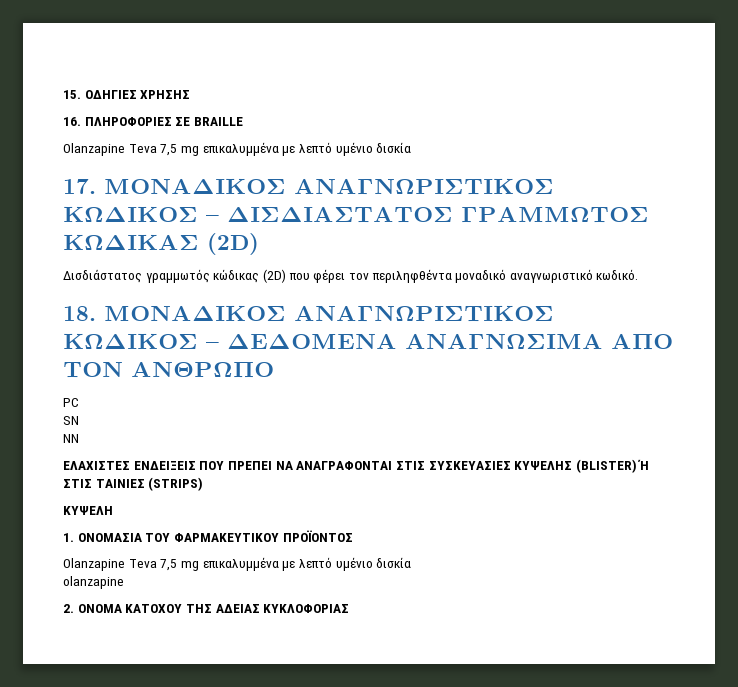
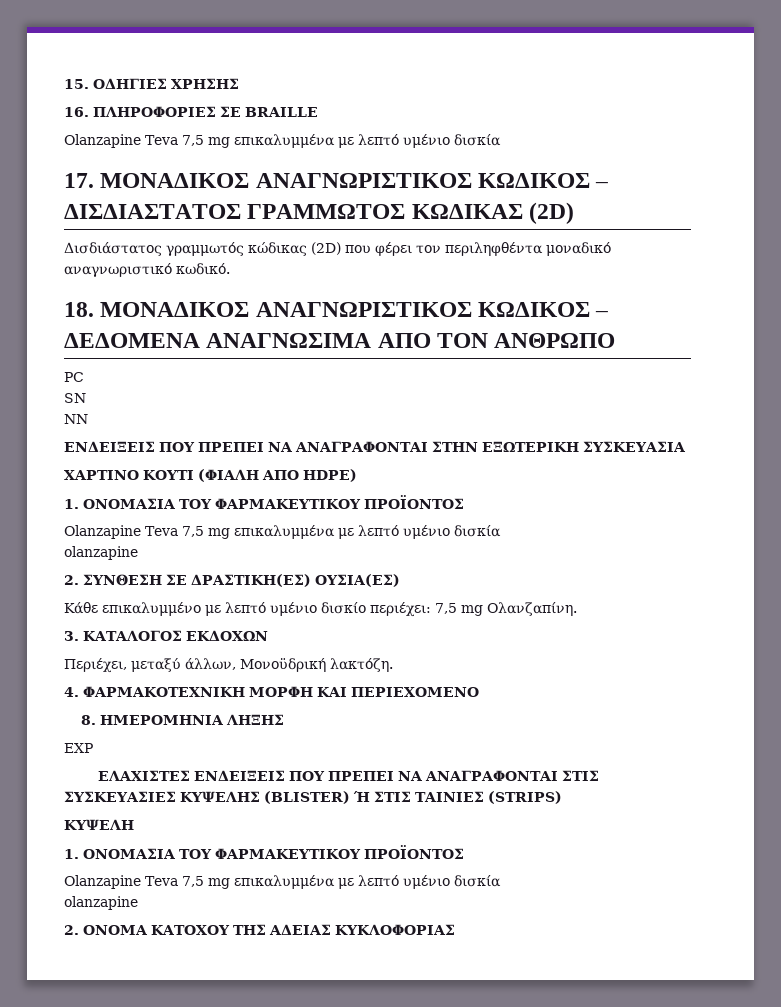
(79, 438) none -> [64,441,686,452] [64,469,357,482] [64,495,464,509] [64,525,501,539] [64,546,138,560] [64,574,400,587] [64,602,577,617] [64,630,268,641] [64,658,393,673] [64,686,479,697] [80,714,284,725] [64,743,93,753] // ΕΝΔΕΙΞΕΙΣ ΠΟΥ ΠΡΕΠΕΙ ΝΑ ΑΝΑΓΡΑΦΟΝΤΑΙ ΣΤΗΝ ΕΞΩΤΕΡΙΚΗ ΣΥΣΚΕΥΑΣΙΑ // ΧΑΡΤΙΝΟ ΚΟΥΤΙ (ΦΙΑΛΗ ΑΠΟ HDPE) // 1. ΟΝΟΜΑΣΙΑ ΤΟΥ ΦΑΡΜΑΚΕΥΤΙΚΟΥ ΠΡΟΪΟΝΤΟΣ // Olanzapine Teva 7,5 mg επικαλυμμένα με λεπτό υμένιο δισκία // olanzapine // 2. ΣΥΝΘΕΣΗ ΣΕ ΔΡΑΣΤΙΚΗ(ΕΣ) ΟΥΣΙΑ(ΕΣ) // Κάθε επικαλυμμένο με λεπτό υμένιο δισκίο περιέχει: 7,5 mg Ολανζαπίνη. // 3. ΚΑΤΑΛΟΓΟΣ ΕΚΔΟΧΩΝ // Περιέχει, μεταξύ άλλων, Μονοϋδρική λακτόζη. // 4. ΦΑΡΜΑΚΟΤΕΧΝΙΚΗ ΜΟΡΦΗ ΚΑΙ ΠΕΡΙΕΧΟΜΕΝΟ // 8. ΗΜΕΡΟΜΗΝΙΑ ΛΗΞΗΣ // EXP

